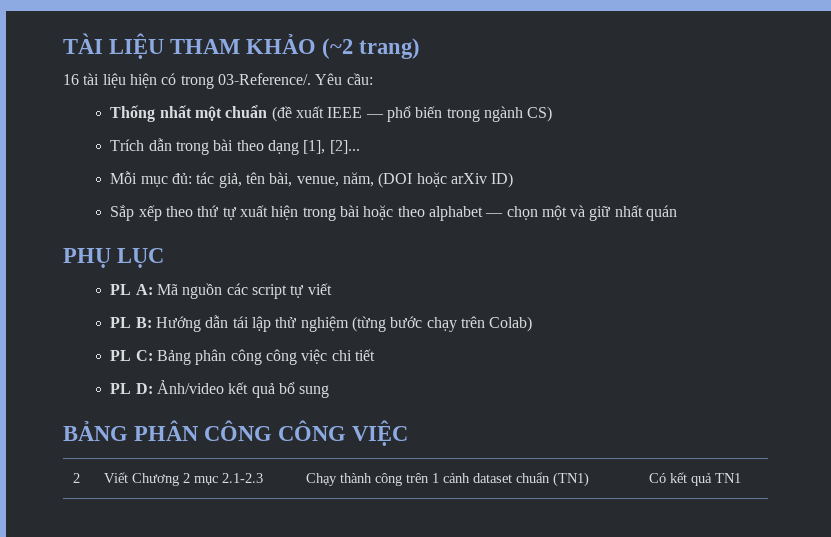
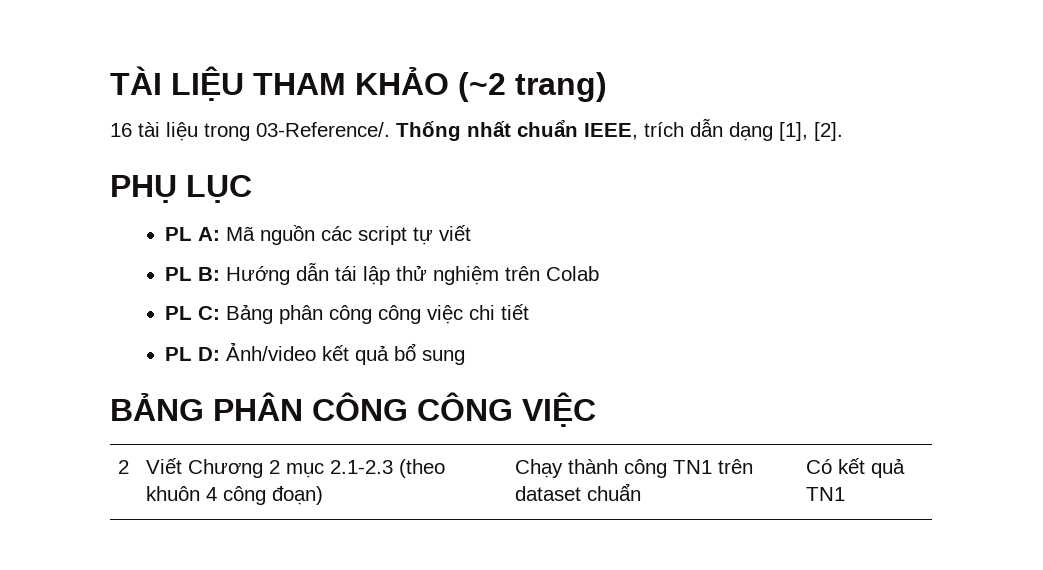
[129,73,373,89] [110,105,553,122] [110,138,360,155] [110,171,514,188] [110,205,678,221] hiện có trong 03-Reference/. Yêu cầu: // Thống nhất một chuẩn (đề xuất IEEE — phổ biến trong ngành CS) // Trích dẫn trong bài theo dạng [1], [2]... // Mỗi mục đủ: tác giả, tên bài, venue, năm, (DOI hoặc arXiv ID) // Sắp xếp theo thứ tự xuất hiện trong bài hoặc theo alphabet — chọn một và giữ nhất quán -> [204,119,843,141] trong 03-Reference/. Thống nhất chuẩn IEEE, trích dẫn dạng [1], [2].
[351,316,533,332] (từng bước chạy trên Colab) -> [504,266,599,281] trên Colab
(264, 478) none -> [399,459,446,478] [146,486,324,505] (theo khuôn 4 công đoạn)
[406,473,471,483] trên 1 cảnh -> [673,459,754,474] TN1 trên
[553,472,590,487] (TN1) -> (642, 492) none

